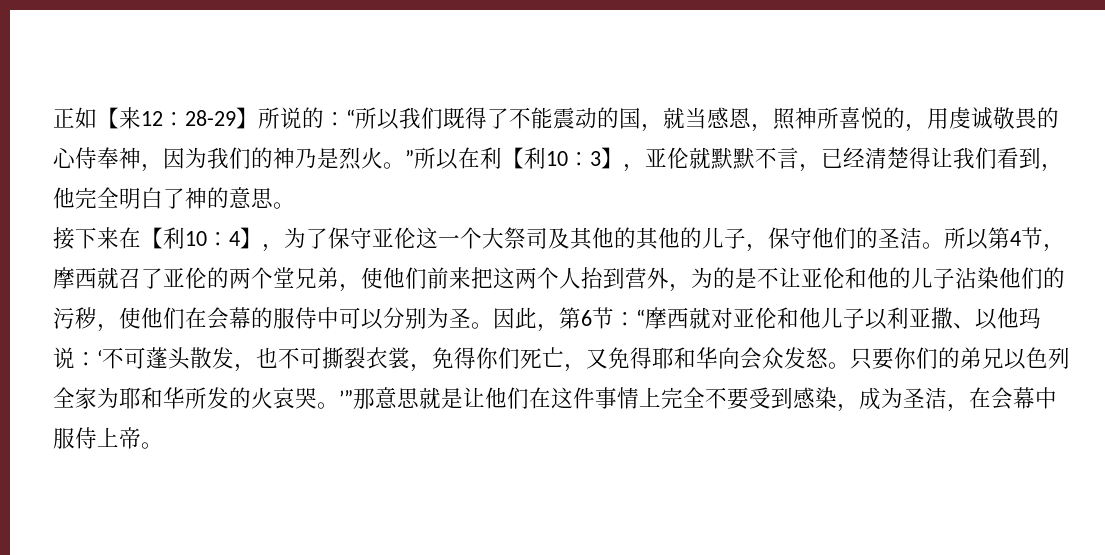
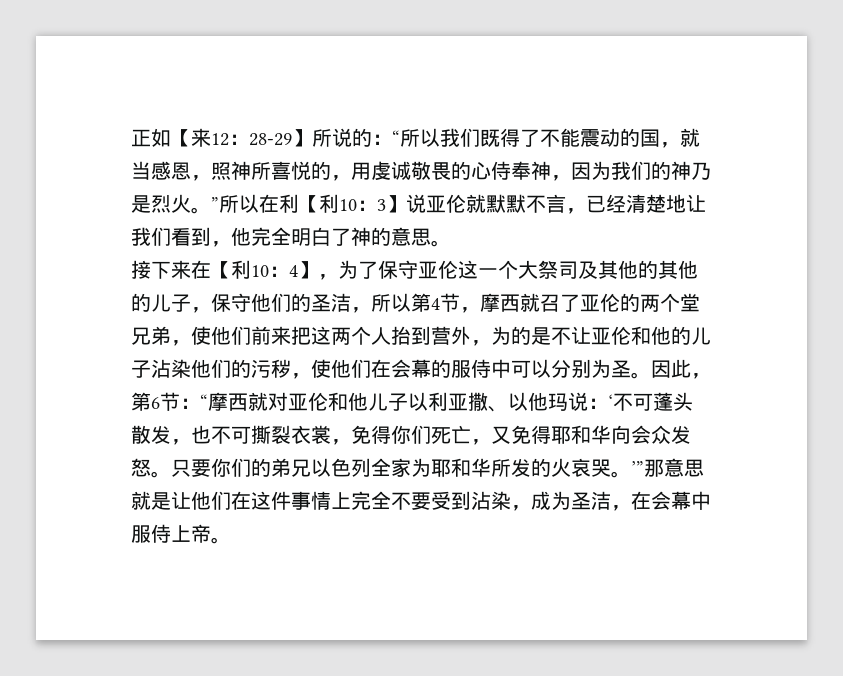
[623,164,645,172] ， -> [406,194,426,213] 说
[909,147,931,169] 得 -> [666,194,686,213] 地
[922,242,944,249] 。 -> [351,307,371,313] ，
[793,387,815,409] 感 -> [471,491,491,510] 沾

